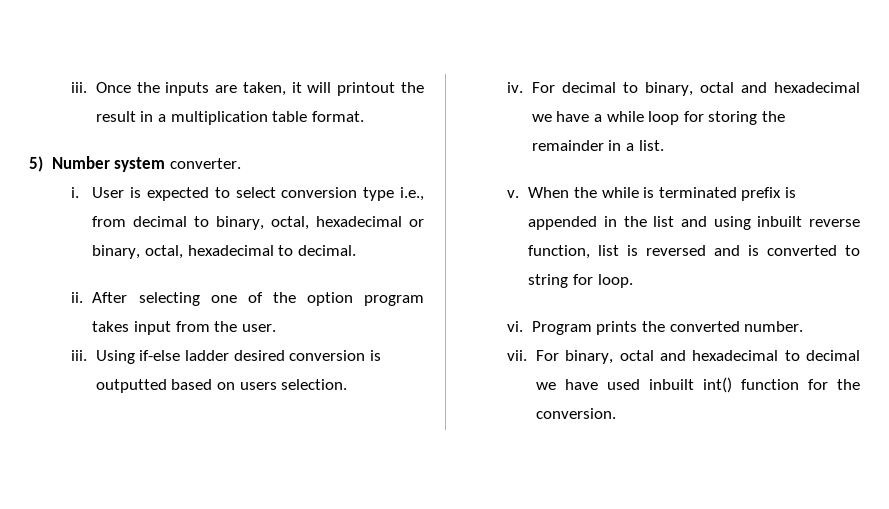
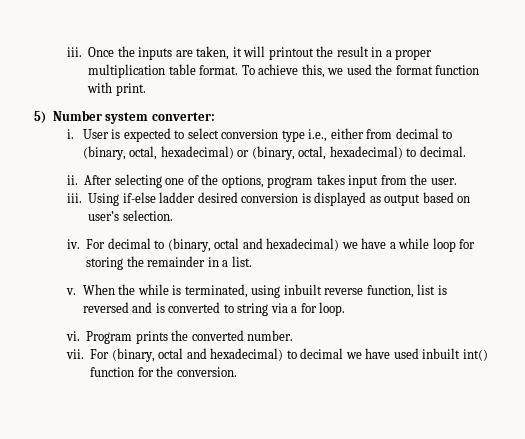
(166, 118) none -> [395,49,433,60] proper
(364, 116) none -> [241,64,480,78] [87,82,146,96] To achieve this, we used the format function with print.
[169,158,241,169] converter. -> [151,112,215,121] converter:
(424, 194) none -> [330,128,364,139] either
[216,216,424,230] [92,245,274,259] binary, octal, hexadecimal or binary, octal, hexadecimal -> [82,146,403,160] (binary, octal, hexadecimal) or (binary, octal, hexadecimal)
[306,292,353,306] option -> [221,175,264,188] options,
[95,379,167,393] outputted -> [314,192,421,206] displayed as output
[239,382,277,390] users -> [88,211,120,221] user’s
[644,82,860,96] binary, octal and hexadecimal -> [167,238,340,252] (binary, octal and hexadecimal)
[658,187,796,201] [528,216,708,230] terminated prefix is appended in the list and -> [184,284,248,298] terminated,
(569, 281) none -> [270,303,298,313] via a
[565,350,779,364] binary, octal and hexadecimal -> [111,348,284,362] (binary, octal and hexadecimal)

